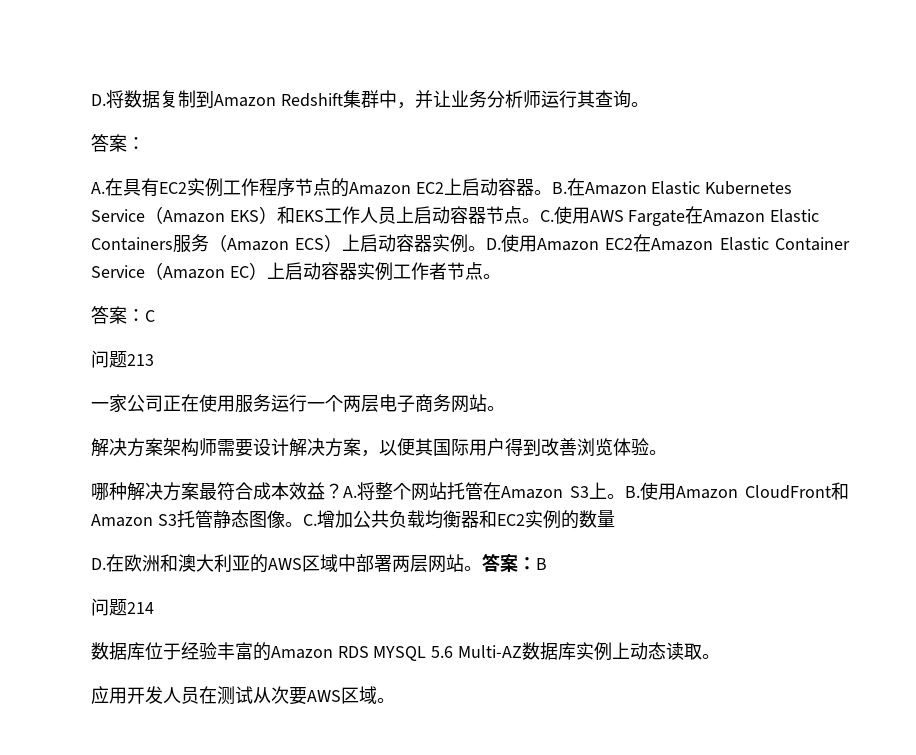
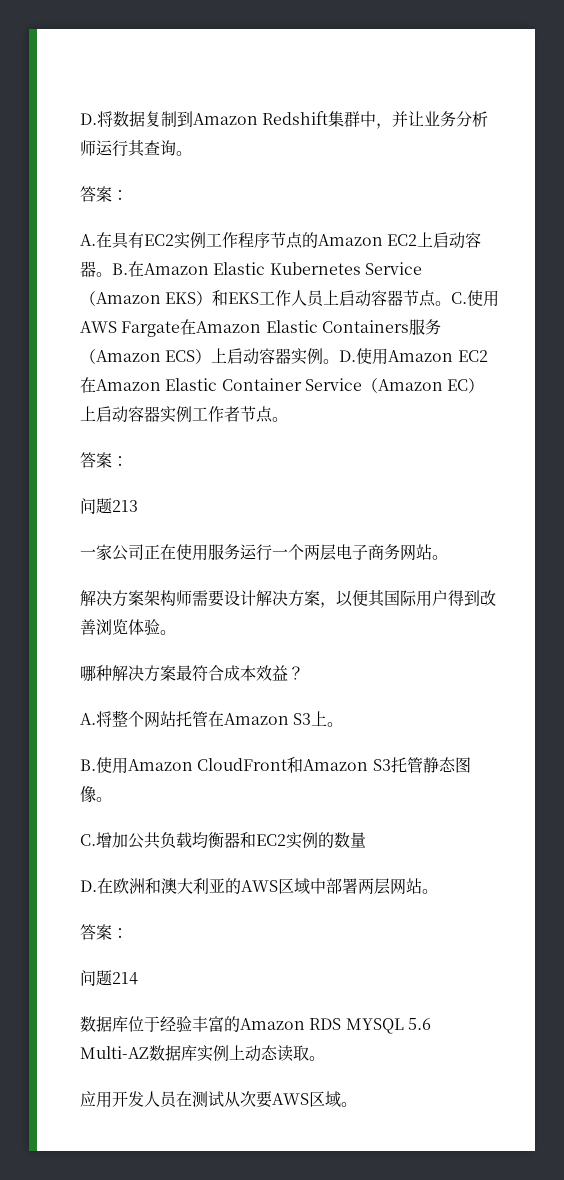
[144,310,155,322] C -> (128, 461) none
(343, 491) none -> (304, 673) //
(625, 496) none -> (344, 724) //
(303, 524) none -> (112, 799) //
[481,553,547,572] 答案：B -> [79,924,128,940] // 答案：

